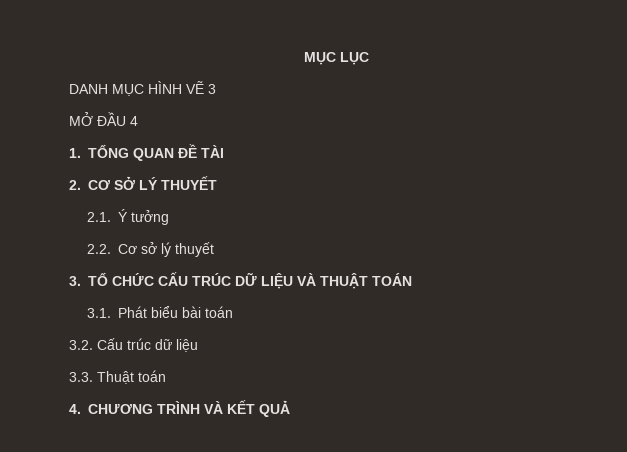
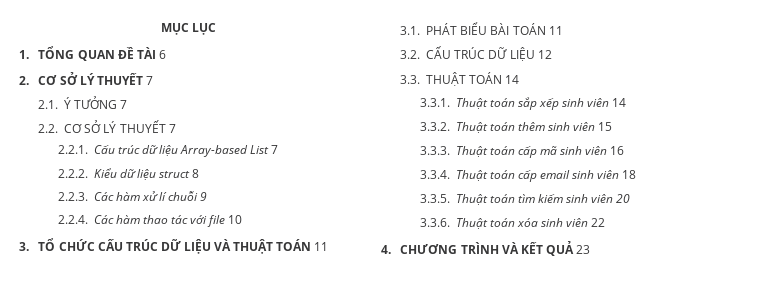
[69,81,216,96] [69,112,138,126] // DANH MỤC HÌNH VẼ 3 // MỞ ĐẦU 4 -> (217, 29) none
(224, 151) none -> [158,50,166,59] 6
(217, 183) none -> [145,76,153,85] 7
[130,210,169,225] tưởng -> [74,96,128,109] TƯỞNG 7
[117,242,214,257] Cơ sở lý thuyết -> [64,120,176,133] [57,145,279,157] [57,168,200,180] [57,191,208,201] [57,215,243,227] CƠ SỞ LÝ THUYẾT 7 // 2.2.1. Cấu trúc dữ liệu Array-based List 7 // 2.2.2. Kiểu dữ liệu struct 8 // 2.2.3. Các hàm xử lí chuỗi 9 // 2.2.4. Các hàm thao tác với file 10
(412, 279) none -> [314,242,329,251] 11
[117,306,233,318] [69,338,198,352] [69,370,166,384] Phát biểu bài toán // 3.2. Cấu trúc dữ liệu // 3.3. Thuật toán -> [426,22,563,35] [400,46,552,61] [400,72,520,86] [419,97,627,110] [419,122,613,133] [419,146,625,158] [419,170,637,182] [419,194,631,205] [419,218,606,229] PHÁT BIỂU BÀI TOÁN 11 // 3.2. CẤU TRÚC DỮ LIỆU 12 // 3.3. THUẬT TOÁN 14 // 3.3.1. Thuật toán sắp xếp sinh viên 14 // 3.3.2. Thuật toán thêm sinh viên 15 // 3.3.3. Thuật toán cấp mã sinh viên 16 // 3.3.4. Thuật toán cấp email sinh viên 18 // 3.3.5. Thuật toán tìm kiếm sinh viên 20 // 3.3.6. Thuật toán xóa sinh viên 22
(290, 408) none -> [575,245,590,254] 23

